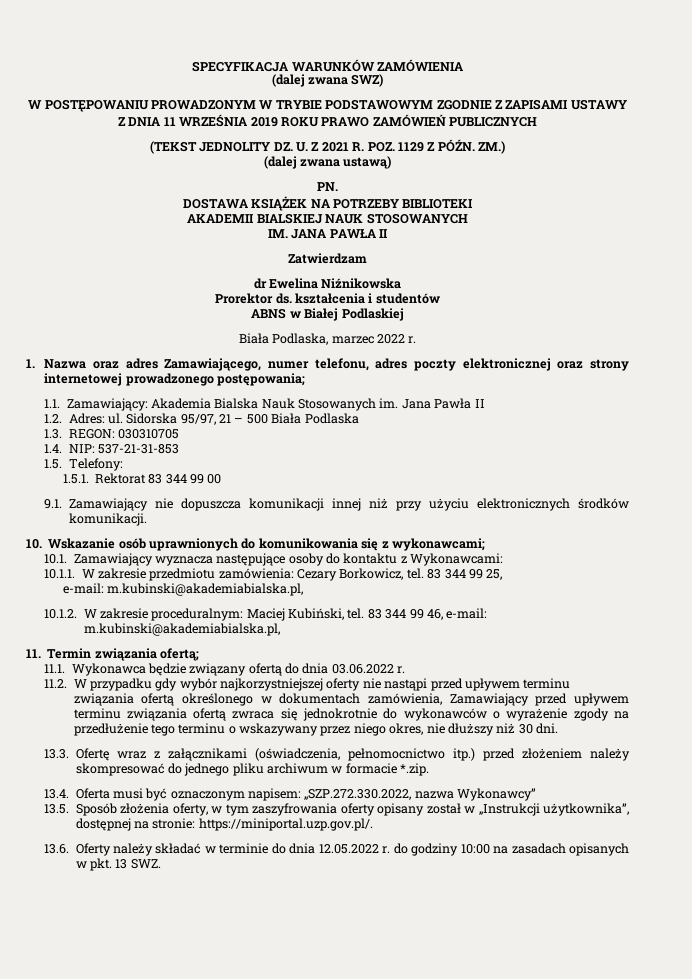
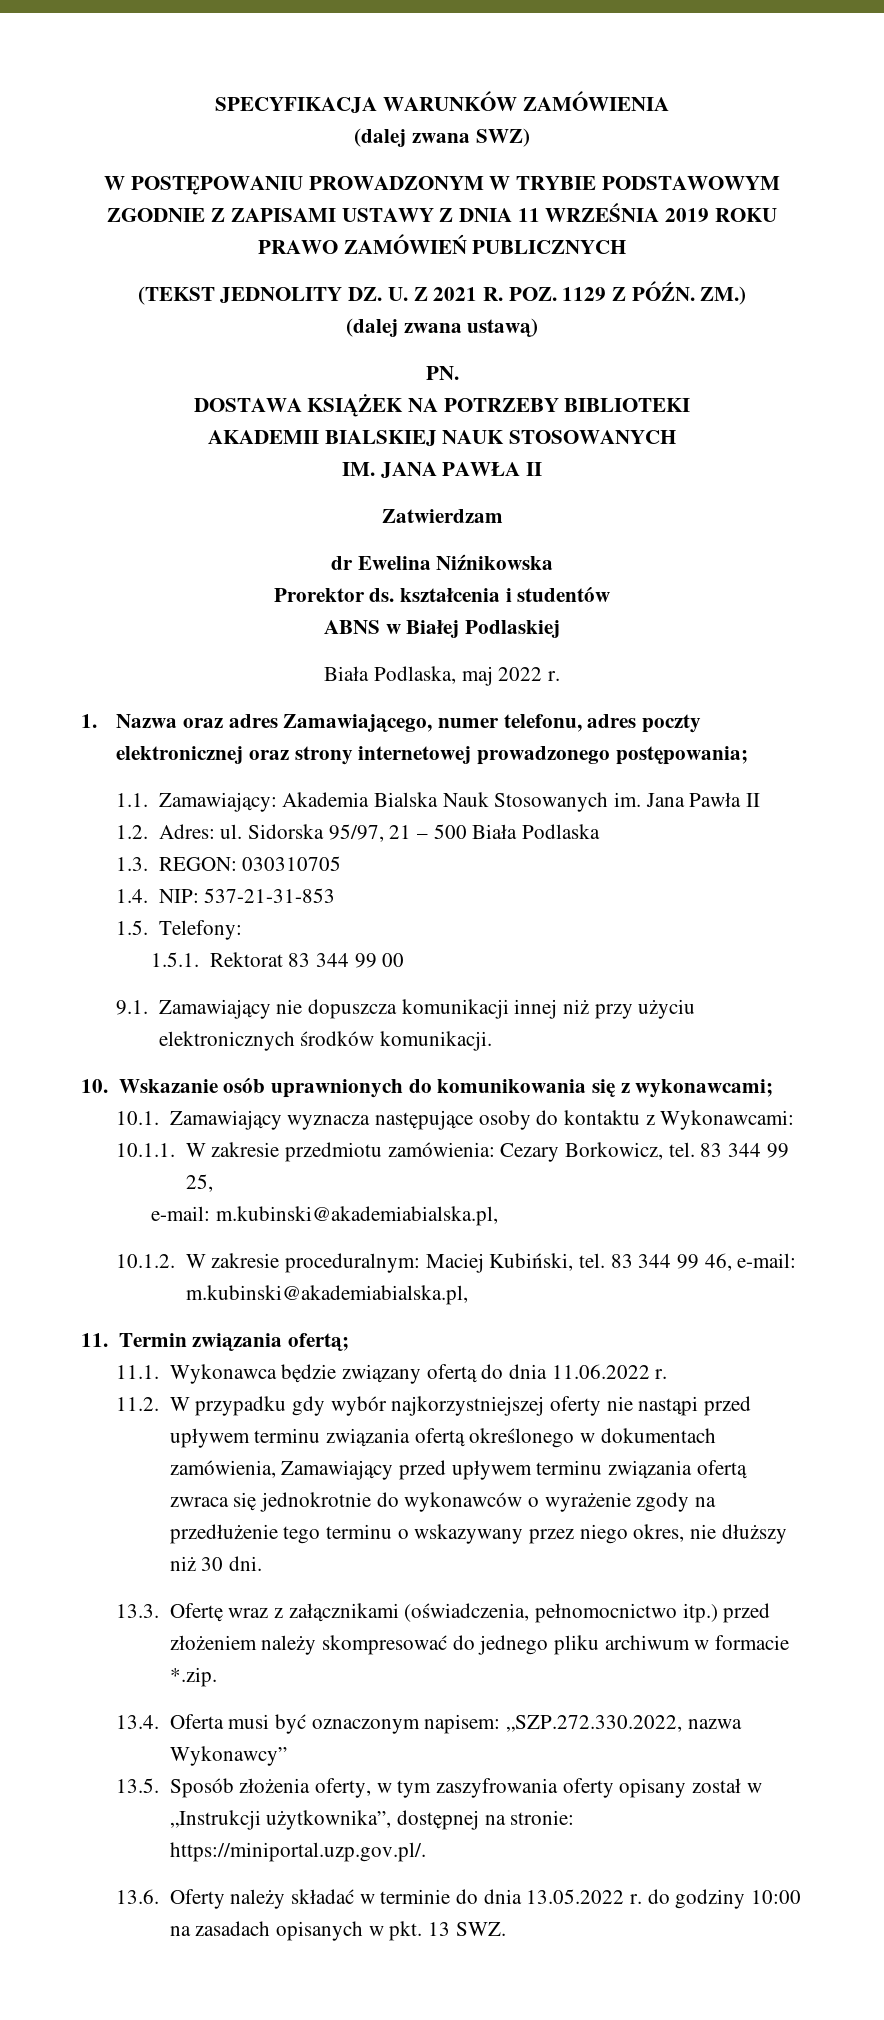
[331,336,374,344] marzec -> [461,666,493,686] maj
[331,664,394,674] 03.06.2022 -> [551,1364,650,1379] 11.06.2022
[318,844,379,854] 12.05.2022 -> [526,1889,625,1904] 13.05.2022

